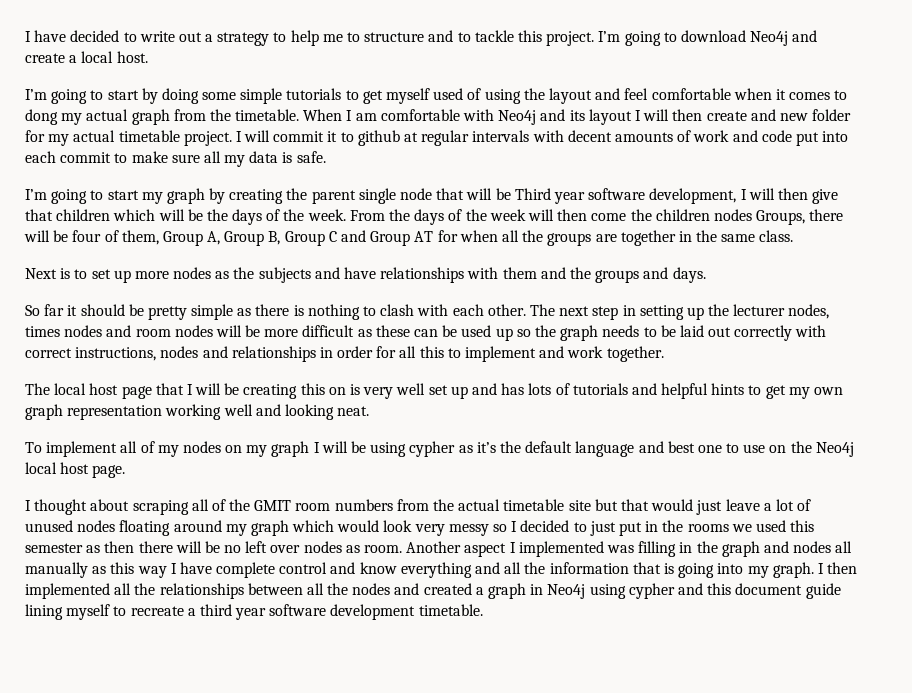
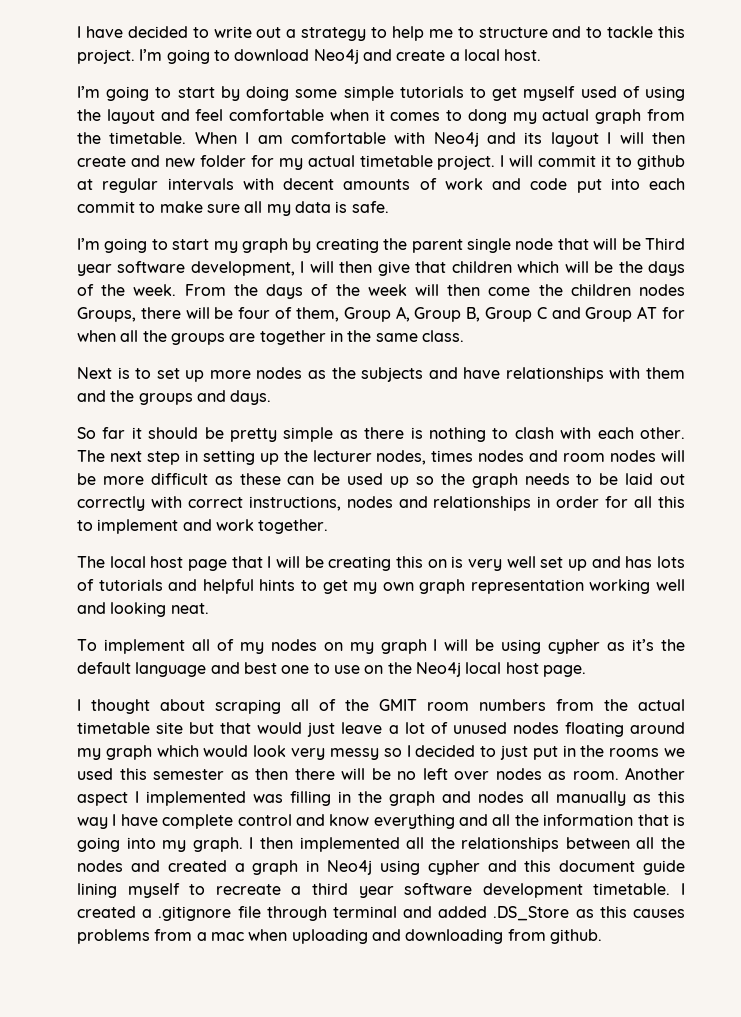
(483, 610) none -> [681,883,686,895] [77,906,685,921] [77,929,602,944] I created a .gitignore file through terminal and added .DS_Store as this causes problems from a mac when uploading and downloading from github.

